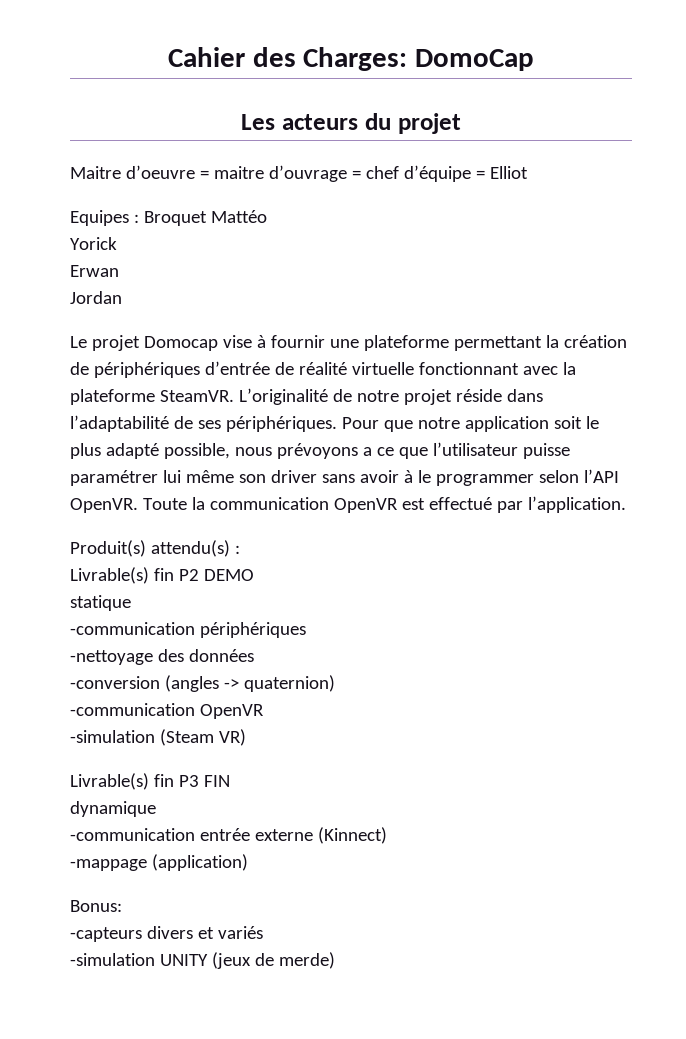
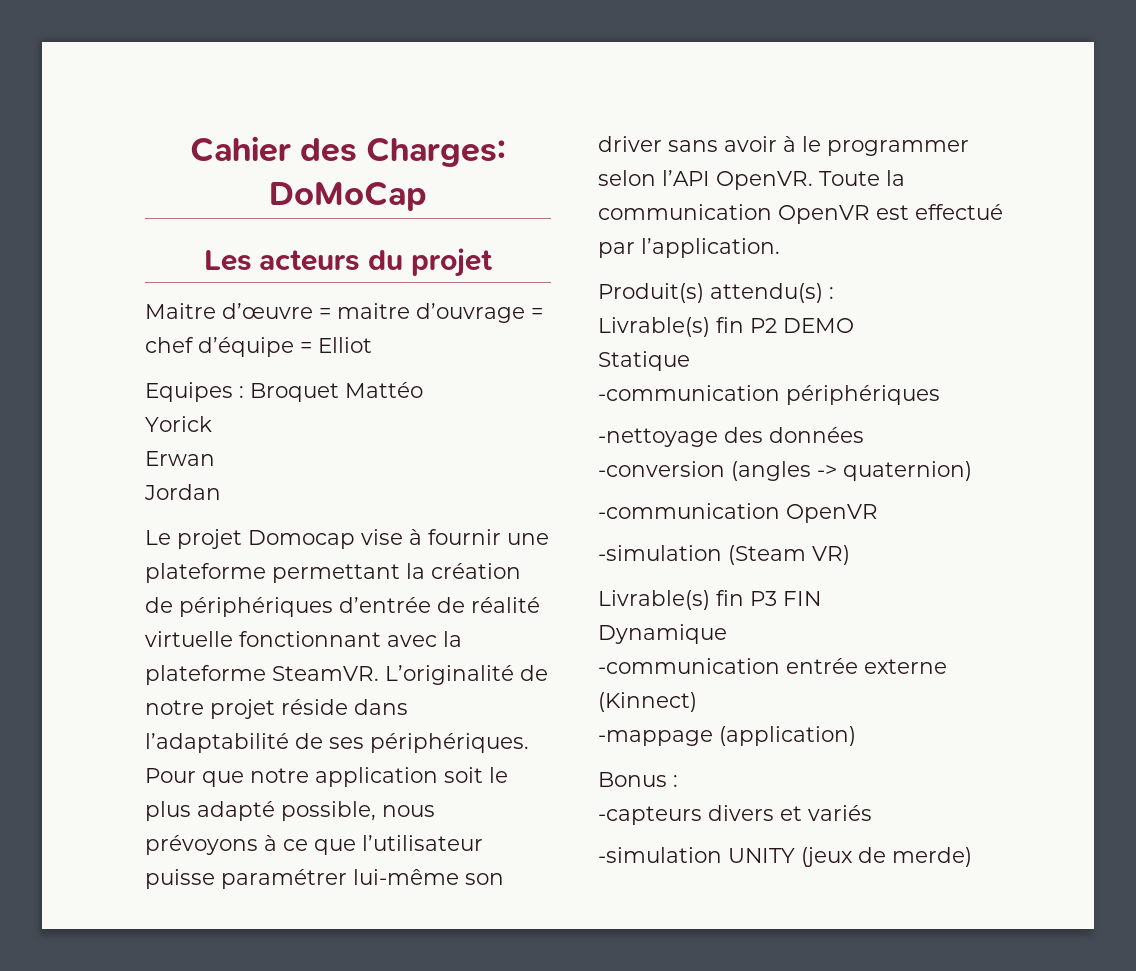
[415,49,535,71] DomoCap -> [269,181,427,211] DoMoCap
[125,165,195,179] d’oeuvre -> [222,303,313,319] d’œuvre
[362,447,372,456] a -> [264,835,277,851] à
[162,470,234,483] lui même -> [353,869,459,885] lui-même
[70,595,131,611] statique -> [598,351,690,371] Statique
[70,801,156,817] dynamique -> [598,624,727,644] Dynamique
[70,900,122,912] Bonus: -> [598,772,678,787] Bonus :

